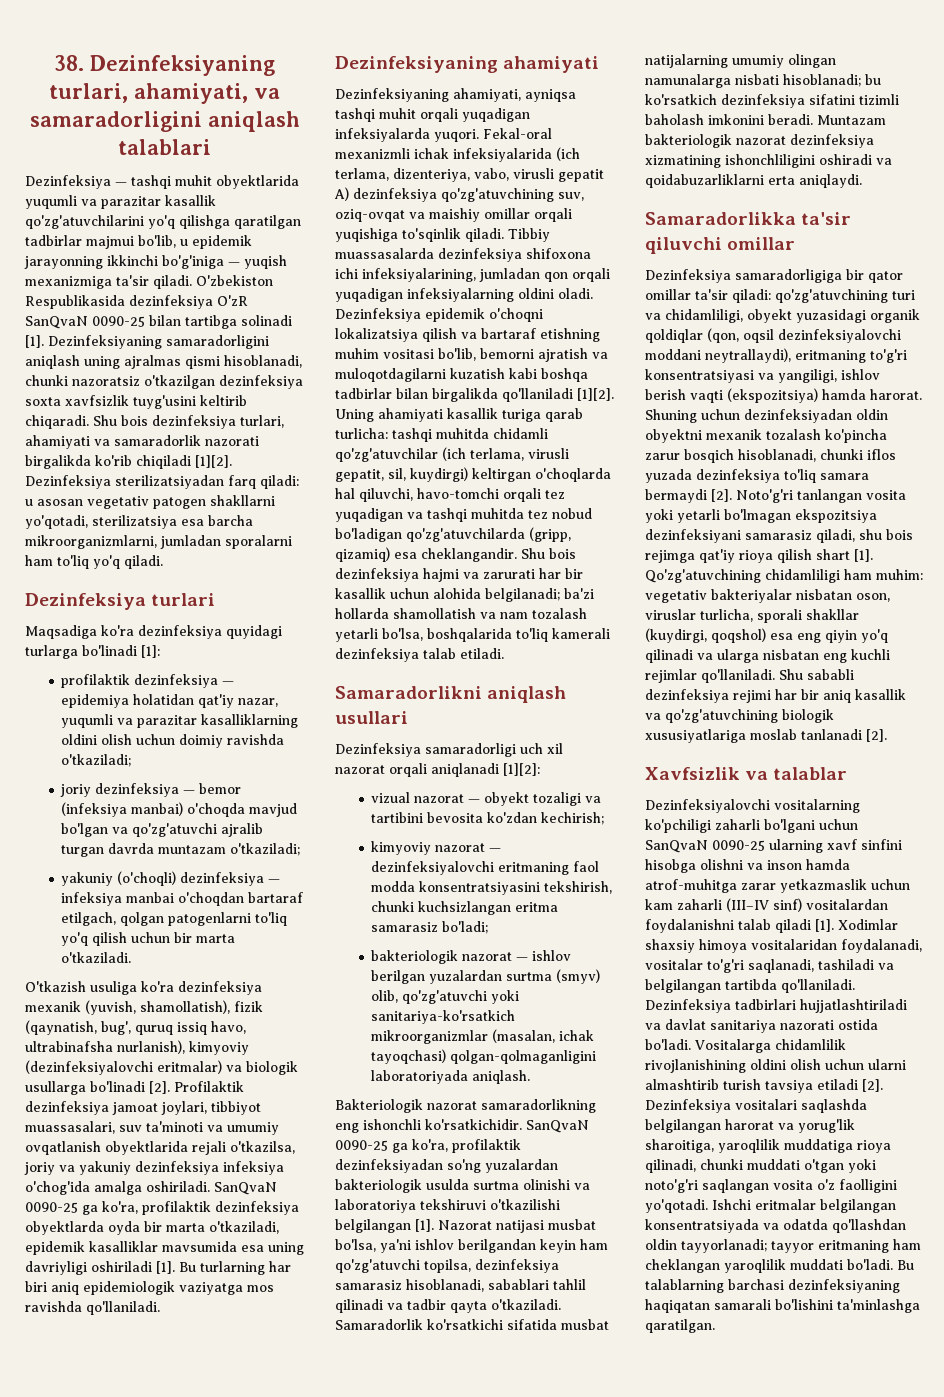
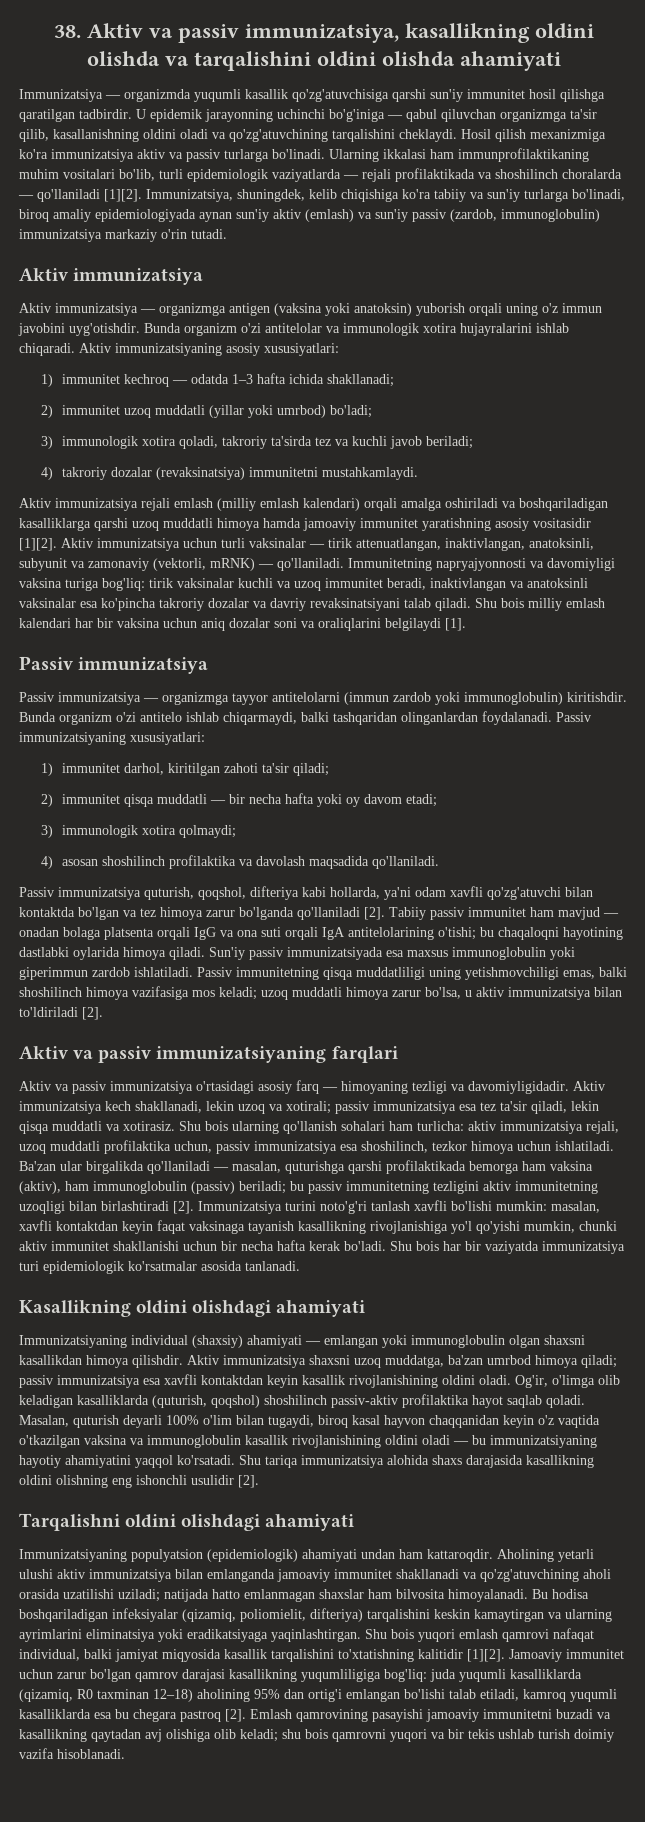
[90,55,275,76] [49,83,280,104] [29,111,300,132] [118,139,211,155] [25,175,299,189] [25,195,216,209] [25,215,301,229] [25,235,188,249] Dezinfeksiyaning turlari, ahamiyati, va samaradorligini aniqlash talablari // Dezinfeksiya — tashqi muhit obyektlarida yuqumli va parazitar kasallik qo'zg'atuvchilarini yo'q qilishga qaratilgan tadbirlar majmui bo'lib, u -> [86,23,594,43] [86,51,561,71] [19,89,605,102] [19,109,146,122] Aktiv va passiv immunizatsiya, kasallikning oldini olishda va tarqalishini oldini olishda ahamiyati // Immunizatsiya — organizmda yuqumli kasallik qo'zg'atuvchisiga qarshi sun'iy immunitet hosil qilishga qaratilgan tadbirdir. U
[107,255,158,266] ikkinchi -> [277,109,325,119] uchinchi
[244,255,287,269] [25,275,273,289] [25,295,248,309] [25,315,292,329] [25,335,269,349] [25,355,302,369] [25,375,303,389] [25,395,247,409] [25,415,284,429] [25,435,259,449] [25,455,232,469] [25,475,299,489] [25,495,275,509] [25,515,253,529] [25,535,292,549] [25,555,163,569] [25,593,216,610] [25,625,282,639] [25,645,160,659] [61,674,235,688] [61,694,279,708] [61,714,299,728] [61,734,285,748] [61,754,132,767] [60,783,242,797] [61,802,298,817] [61,823,264,837] [61,843,301,857] [61,871,281,886] [61,892,304,906] [61,912,288,926] [61,932,236,946] [61,952,132,963] [25,981,262,995] [25,1000,263,1015] [25,1020,246,1035] [25,1040,249,1055] [25,1060,298,1075] [25,1081,244,1095] [25,1101,261,1115] [25,1121,279,1135] [25,1141,295,1155] [24,1161,284,1175] [25,1181,277,1195] [25,1201,299,1215] [25,1221,279,1235] [25,1241,304,1255] [25,1261,291,1275] [25,1281,274,1295] [25,1301,160,1315] [335,56,600,73] [335,88,576,102] [335,108,530,122] [335,128,552,142] [335,147,580,162] [335,168,604,182] [334,187,584,202] [335,208,572,222] [335,228,550,242] [335,248,591,262] [335,268,610,282] [335,288,593,302] [335,308,543,322] [335,328,600,342] [335,348,608,362] [335,368,588,382] [335,388,614,402] [335,408,583,422] [335,428,548,442] [335,447,569,462] [335,467,611,482] [335,488,565,502] [335,508,592,522] [335,527,571,542] [335,547,576,562] [335,568,583,582] [335,588,594,602] [335,608,587,619] [335,628,610,642] [335,648,504,662] [335,686,567,703] [335,711,408,724] [335,743,563,757] [335,763,540,777] [371,792,602,806] [371,812,605,825] [371,841,502,855] [371,861,600,875] [371,881,613,895] [371,901,559,915] [371,921,489,934] [371,950,572,964] [371,969,601,984] [371,990,520,1004] [371,1010,516,1024] [371,1029,595,1044] [371,1049,597,1064] [371,1070,531,1084] [335,1099,596,1113] [335,1119,589,1133] [335,1139,521,1153] [335,1159,558,1173] [335,1179,590,1193] [335,1199,560,1213] [335,1219,596,1233] [335,1239,608,1253] [335,1259,559,1273] [335,1279,586,1292] [335,1299,561,1313] [335,1319,609,1330] [645,54,836,68] [645,74,881,88] [645,94,899,108] [645,114,886,125] [645,134,874,148] [645,154,892,168] [645,174,862,188] [645,212,852,225] [645,237,796,254] [645,269,903,283] [645,289,915,303] [645,309,920,323] [645,328,901,343] [645,348,907,363] [645,369,880,383] [645,388,922,403] [645,409,888,423] [645,429,887,443] [645,449,896,463] [645,469,869,483] [645,489,906,503] [645,509,877,523] [645,529,913,543] [645,549,873,563] [645,569,923,583] [645,589,890,603] [645,609,859,623] [645,628,888,643] [645,649,890,663] [645,669,854,683] [645,689,906,703] [645,709,834,723] [645,729,887,743] [645,767,848,780] [645,799,860,813] [645,819,858,833] [645,839,902,853] [645,859,850,873] [645,879,910,893] [645,898,888,912] [645,919,898,933] [645,939,922,953] [645,959,894,973] [645,979,855,993] [645,999,907,1013] [645,1019,878,1033] [645,1039,846,1053] [645,1059,906,1073] [645,1079,883,1093] [645,1099,867,1113] [645,1119,855,1133] [645,1139,891,1153] [645,1159,876,1173] [645,1179,897,1193] [645,1199,896,1213] [645,1219,906,1233] [645,1239,921,1253] [645,1259,914,1273] [645,1279,900,1293] [645,1299,920,1313] [645,1319,715,1333] yuqish mexanizmiga ta'sir qiladi. O'zbekiston Respublikasida dezinfeksiya O'zR SanQvaN 0090-25 bilan tartibga solinadi [1]. Dezinfeksiyaning samaradorligini aniqlash uning ajralmas qismi hisoblanadi, chunki nazoratsiz o'tkazilgan dezinfeksiya soxta xavfsizlik tuyg'usini keltirib chiqaradi. Shu bois dezinfeksiya turlari, ahamiyati va samaradorlik nazorati birgalikda ko'rib chiqiladi [1][2]. Dezinfeksiya sterilizatsiyadan farq qiladi: u asosan vegetativ patogen shakllarni yo'qotadi, sterilizatsiya esa barcha mikroorganizmlarni, jumladan sporalarni ham to'liq yo'q qiladi. // Dezinfeksiya turlari // Maqsadiga ko'ra dezinfeksiya quyidagi turlarga bo'linadi [1]: // profilaktik dezinfeksiya — epidemiya holatidan qat'iy nazar, yuqumli va parazitar kasalliklarning oldini olish uchun doimiy ravishda o'tkaziladi; // joriy dezinfeksiya — bemor (infeksiya manbai) o'choqda mavjud bo'lgan va qo'zg'atuvchi ajralib turgan davrda muntazam o'tkaziladi; // yakuniy (o'choqli) dezinfeksiya — infeksiya manbai o'choqdan bartaraf etilgach, qolgan patogenlarni to'liq yo'q qilish uchun bir marta o'tkaziladi. // O'tkazish usuliga ko'ra dezinfeksiya mexanik (yuvish, shamollatish), fizik (qaynatish, bug', quruq issiq havo, ultrabinafsha nurlanish), kimyoviy (dezinfeksiyalovchi eritmalar) va biologik usullarga bo'linadi [2]. Profilaktik dezinfeksiya jamoat joylari, tibbiyot muassasalari, suv ta'minoti va umumiy ovqatlanish obyektlarida rejali o'tkazilsa, joriy va yakuniy dezinfeksiya infeksiya o'chog'ida amalga oshiriladi. SanQvaN 0090-25 ga ko'ra, profilaktik dezinfeksiya obyektlarda oyda bir marta o'tkaziladi, epidemik kasalliklar mavsumida esa uning davriyligi oshiriladi [1]. Bu turlarning har biri aniq epidemiologik vaziyatga mos ravishda qo'llaniladi. // Dezinfeksiyaning ahamiyati // Dezinfeksiyaning ahamiyati, ayniqsa tashqi muhit orqali yuqadigan infeksiyalarda yuqori. Fekal-oral mexanizmli ichak infeksiyalarida (ich terlama, dizenteriya, vabo, virusli gepatit A) dezinfeksiya qo'zg'atuvchining suv, oziq-ovqat va maishiy omillar orqali yuqishiga to'sqinlik qiladi. Tibbiy muassasalarda dezinfeksiya shifoxona ichi infeksiyalarining, jumladan qon orqali yuqadigan infeksiyalarning oldini oladi. Dezinfeksiya epidemik o'choqni lokalizatsiya qilish va bartaraf etishning muhim vositasi bo'lib, bemorni ajratish va muloqotdagilarni kuzatish kabi boshqa tadbirlar bilan birgalikda qo'llaniladi [1][2]. Uning ahamiyati kasallik turiga qarab turlicha: tashqi muhitda chidamli qo'zg'atuvchilar (ich terlama, virusli gepatit, sil, kuydirgi) keltirgan o'choqlarda hal qiluvchi, havo-tomchi orqali tez yuqadigan va tashqi muhitda tez nobud bo'ladigan qo'zg'atuvchilarda (gripp, qizamiq) esa cheklangandir. Shu bois dezinfeksiya hajmi va zarurati har bir kasallik uchun alohida belgilanadi; ba'zi hollarda shamollatish va nam tozalash yetarli bo'lsa, boshqalarida to'liq kamerali dezinfeksiya talab etiladi. // Samaradorlikni aniqlash usullari // Dezinfeksiya samaradorligi uch xil nazorat orqali aniqlanadi [1][2]: // vizual nazorat — obyekt tozaligi va tartibini bevosita ko'zdan kechirish; // kimyoviy nazorat — dezinfeksiyalovchi eritmaning faol modda konsentratsiyasini tekshirish, chunki kuchsizlangan eritma samarasiz bo'ladi; // bakteriologik nazorat — ishlov berilgan yuzalardan surtma (smyv) olib, qo'zg'atuvchi yoki sanitariya-ko'rsatkich mikroorganizmlar (masalan, ichak tayoqchasi) qolgan-qolmaganligini laboratoriyada aniqlash. // Bakteriologik nazorat samaradorlikning eng ishonchli ko'rsatkichidir. SanQvaN 0090-25 ga ko'ra, profilaktik dezinfeksiyadan so'ng yuzalardan bakteriologik usulda surtma olinishi va laboratoriya tekshiruvi o'tkazilishi belgilangan [1]. Nazorat natijasi musbat bo'lsa, ya'ni ishlov berilgandan keyin ham qo'zg'atuvchi topilsa, dezinfeksiya samarasiz hisoblanadi, sabablari tahlil qilinadi va tadbir qayta o'tkaziladi. Samaradorlik ko'rsatkichi sifatida musbat natijalarning umumiy olingan namunalarga nisbati hisoblanadi; bu ko'rsatkich dezinfeksiya sifatini tizimli baholash imkonini beradi. Muntazam bakteriologik nazorat dezinfeksiya xizmatining ishonchliligini oshiradi va qoidabuzarliklarni erta aniqlaydi. // Samaradorlikka ta'sir qiluvchi omillar // Dezinfeksiya samaradorligiga bir qator omillar ta'sir qiladi: qo'zg'atuvchining turi va chidamliligi, obyekt yuzasidagi organik qoldiqlar (qon, oqsil dezinfeksiyalovchi moddani neytrallaydi), eritmaning to'g'ri konsentratsiyasi va yangiligi, ishlov berish vaqti (ekspozitsiya) hamda harorat. Shuning uchun dezinfeksiyadan oldin obyektni mexanik tozalash ko'pincha zarur bosqich hisoblanadi, chunki iflos yuzada dezinfeksiya to'liq samara bermaydi [2]. Noto'g'ri tanlangan vosita yoki yetarli bo'lmagan ekspozitsiya dezinfeksiyani samarasiz qiladi, shu bois rejimga qat'iy rioya qilish shart [1]. Qo'zg'atuvchining chidamliligi ham muhim: vegetativ bakteriyalar nisbatan oson, viruslar turlicha, sporali shakllar (kuydirgi, qoqshol) esa eng qiyin yo'q qilinadi va ularga nisbatan eng kuchli rejimlar qo'llaniladi. Shu sababli dezinfeksiya rejimi har bir aniq kasallik va qo'zg'atuvchining biologik xususiyatlariga moslab tanlanadi [2]. // Xavfsizlik va talablar // Dezinfeksiyalovchi vositalarning ko'pchiligi zaharli bo'lgani uchun SanQvaN 0090-25 ularning xavf sinfini hisobga olishni va inson hamda atrof-muhitga zarar yetkazmaslik uchun kam zaharli (III–IV sinf) vositalardan foydalanishni talab qiladi [1]. Xodimlar shaxsiy himoya vositalaridan foydalanadi, vositalar to'g'ri saqlanadi, tashiladi va belgilangan tartibda qo'llaniladi. Dezinfeksiya tadbirlari hujjatlashtiriladi va davlat sanitariya nazorati ostida bo'ladi. Vositalarga chidamlilik rivojlanishining oldini olish uchun ularni almashtirib turish tavsiya etiladi [2]. Dezinfeksiya vositalari saqlashda belgilangan harorat va yorug'lik sharoitiga, yaroqlilik muddatiga rioya qilinadi, chunki muddati o'tgan yoki noto'g'ri saqlangan vosita o'z faolligini yo'qotadi. Ishchi eritmalar belgilangan konsentratsiyada va odatda qo'llashdan oldin tayyorlanadi; tayyor eritmaning ham cheklangan yaroqlilik muddati bo'ladi. Bu talablarning barchasi dezinfeksiyaning haqiqatan samarali bo'lishini ta'minlashga qaratilgan. -> [406,109,597,122] [19,129,606,142] [19,148,589,162] [19,168,622,182] [18,189,625,202] [19,209,600,222] [19,229,227,242] [19,268,204,285] [19,303,602,316] [18,323,569,336] [19,343,339,356] [40,373,395,387] [40,405,373,418] [40,436,474,449] [40,467,419,480] [19,498,608,511] [19,518,591,531] [19,538,594,551] [19,558,615,571] [19,578,588,591] [19,598,605,611] [19,618,466,631] [19,656,209,674] [19,692,627,705] [19,711,591,725] [19,732,205,745] [40,763,330,776] [40,793,438,807] [40,825,237,838] [40,855,440,869] [19,886,593,900] [19,907,619,920] [19,927,623,940] [19,947,575,960] [19,967,627,980] [19,986,622,1000] [19,1007,103,1020] [19,1046,398,1063] [19,1080,605,1094] [19,1101,599,1114] [19,1121,619,1134] [19,1140,614,1154] [19,1160,593,1174] [19,1181,598,1194] [19,1200,600,1214] [19,1220,617,1234] [19,1240,625,1254] [19,1261,300,1274] [19,1300,366,1317] [19,1335,585,1348] [19,1355,617,1368] [19,1374,620,1388] [19,1394,585,1408] [19,1415,600,1428] [19,1435,597,1448] [19,1455,594,1468] [19,1475,259,1488] [19,1513,355,1531] [19,1549,594,1562] [19,1569,611,1582] [19,1589,589,1602] [19,1608,612,1622] [19,1628,594,1642] [19,1649,624,1662] [19,1669,582,1682] [19,1689,617,1702] [19,1709,611,1722] [19,1729,614,1742] [19,1748,125,1759] qabul qiluvchan organizmga ta'sir qilib, kasallanishning oldini oladi va qo'zg'atuvchining tarqalishini cheklaydi. Hosil qilish mexanizmiga ko'ra immunizatsiya aktiv va passiv turlarga bo'linadi. Ularning ikkalasi ham immunprofilaktikaning muhim vositalari bo'lib, turli epidemiologik vaziyatlarda — rejali profilaktikada va shoshilinch choralarda — qo'llaniladi [1][2]. Immunizatsiya, shuningdek, kelib chiqishiga ko'ra tabiiy va sun'iy turlarga bo'linadi, biroq amaliy epidemiologiyada aynan sun'iy aktiv (emlash) va sun'iy passiv (zardob, immunoglobulin) immunizatsiya markaziy o'rin tutadi. // Aktiv immunizatsiya // Aktiv immunizatsiya — organizmga antigen (vaksina yoki anatoksin) yuborish orqali uning o'z immun javobini uyg'otishdir. Bunda organizm o'zi antitelolar va immunologik xotira hujayralarini ishlab chiqaradi. Aktiv immunizatsiyaning asosiy xususiyatlari: // 1) immunitet kechroq — odatda 1–3 hafta ichida shakllanadi; // 2) immunitet uzoq muddatli (yillar yoki umrbod) bo'ladi; // 3) immunologik xotira qoladi, takroriy ta'sirda tez va kuchli javob beriladi; // 4) takroriy dozalar (revaksinatsiya) immunitetni mustahkamlaydi. // Aktiv immunizatsiya rejali emlash (milliy emlash kalendari) orqali amalga oshiriladi va boshqariladigan kasalliklarga qarshi uzoq muddatli himoya hamda jamoaviy immunitet yaratishning asosiy vositasidir [1][2]. Aktiv immunizatsiya uchun turli vaksinalar — tirik attenuatlangan, inaktivlangan, anatoksinli, subyunit va zamonaviy (vektorli, mRNK) — qo'llaniladi. Immunitetning napryajyonnosti va davomiyligi vaksina turiga bog'liq: tirik vaksinalar kuchli va uzoq immunitet beradi, inaktivlangan va anatoksinli vaksinalar esa ko'pincha takroriy dozalar va davriy revaksinatsiyani talab qiladi. Shu bois milliy emlash kalendari har bir vaksina uchun aniq dozalar soni va oraliqlarini belgilaydi [1]. // Passiv immunizatsiya // Passiv immunizatsiya — organizmga tayyor antitelolarni (immun zardob yoki immunoglobulin) kiritishdir. Bunda organizm o'zi antitelo ishlab chiqarmaydi, balki tashqaridan olinganlardan foydalanadi. Passiv immunizatsiyaning xususiyatlari: // 1) immunitet darhol, kiritilgan zahoti ta'sir qiladi; // 2) immunitet qisqa muddatli — bir necha hafta yoki oy davom etadi; // 3) immunologik xotira qolmaydi; // 4) asosan shoshilinch profilaktika va davolash maqsadida qo'llaniladi. // Passiv immunizatsiya quturish, qoqshol, difteriya kabi hollarda, ya'ni odam xavfli qo'zg'atuvchi bilan kontaktda bo'lgan va tez himoya zarur bo'lganda qo'llaniladi [2]. Tabiiy passiv immunitet ham mavjud — onadan bolaga platsenta orqali IgG va ona suti orqali IgA antitelolarining o'tishi; bu chaqaloqni hayotining dastlabki oylarida himoya qiladi. Sun'iy passiv immunizatsiyada esa maxsus immunoglobulin yoki giperimmun zardob ishlatiladi. Passiv immunitetning qisqa muddatliligi uning yetishmovchiligi emas, balki shoshilinch himoya vazifasiga mos keladi; uzoq muddatli himoya zarur bo'lsa, u aktiv immunizatsiya bilan to'ldiriladi [2]. // Aktiv va passiv immunizatsiyaning farqlari // Aktiv va passiv immunizatsiya o'rtasidagi asosiy farq — himoyaning tezligi va davomiyligidadir. Aktiv immunizatsiya kech shakllanadi, lekin uzoq va xotirali; passiv immunizatsiya esa tez ta'sir qiladi, lekin qisqa muddatli va xotirasiz. Shu bois ularning qo'llanish sohalari ham turlicha: aktiv immunizatsiya rejali, uzoq muddatli profilaktika uchun, passiv immunizatsiya esa shoshilinch, tezkor himoya uchun ishlatiladi. Ba'zan ular birgalikda qo'llaniladi — masalan, quturishga qarshi profilaktikada bemorga ham vaksina (aktiv), ham immunoglobulin (passiv) beriladi; bu passiv immunitetning tezligini aktiv immunitetning uzoqligi bilan birlashtiradi [2]. Immunizatsiya turini noto'g'ri tanlash xavfli bo'lishi mumkin: masalan, xavfli kontaktdan keyin faqat vaksinaga tayanish kasallikning rivojlanishiga yo'l qo'yishi mumkin, chunki aktiv immunitet shakllanishi uchun bir necha hafta kerak bo'ladi. Shu bois har bir vaziyatda immunizatsiya turi epidemiologik ko'rsatmalar asosida tanlanadi. // Kasallikning oldini olishdagi ahamiyati // Immunizatsiyaning individual (shaxsiy) ahamiyati — emlangan yoki immunoglobulin olgan shaxsni kasallikdan himoya qilishdir. Aktiv immunizatsiya shaxsni uzoq muddatga, ba'zan umrbod himoya qiladi; passiv immunizatsiya esa xavfli kontaktdan keyin kasallik rivojlanishining oldini oladi. Og'ir, o'limga olib keladigan kasalliklarda (quturish, qoqshol) shoshilinch passiv-aktiv profilaktika hayot saqlab qoladi. Masalan, quturish deyarli 100% o'lim bilan tugaydi, biroq kasal hayvon chaqqanidan keyin o'z vaqtida o'tkazilgan vaksina va immunoglobulin kasallik rivojlanishining oldini oladi — bu immunizatsiyaning hayotiy ahamiyatini yaqqol ko'rsatadi. Shu tariqa immunizatsiya alohida shaxs darajasida kasallikning oldini olishning eng ishonchli usulidir [2]. // Tarqalishni oldini olishdagi ahamiyati // Immunizatsiyaning populyatsion (epidemiologik) ahamiyati undan ham kattaroqdir. Aholining yetarli ulushi aktiv immunizatsiya bilan emlanganda jamoaviy immunitet shakllanadi va qo'zg'atuvchining aholi orasida uzatilishi uziladi; natijada hatto emlanmagan shaxslar ham bilvosita himoyalanadi. Bu hodisa boshqariladigan infeksiyalar (qizamiq, poliomielit, difteriya) tarqalishini keskin kamaytirgan va ularning ayrimlarini eliminatsiya yoki eradikatsiyaga yaqinlashtirgan. Shu bois yuqori emlash qamrovi nafaqat individual, balki jamiyat miqyosida kasallik tarqalishini to'xtatishning kalitidir [1][2]. Jamoaviy immunitet uchun zarur bo'lgan qamrov darajasi kasallikning yuqumliligiga bog'liq: juda yuqumli kasalliklarda (qizamiq, R0 taxminan 12–18) aholining 95% dan ortig'i emlangan bo'lishi talab etiladi, kamroq yuqumli kasalliklarda esa bu chegara pastroq [2]. Emlash qamrovining pasayishi jamoaviy immunitetni buzadi va kasallikning qaytadan avj olishiga olib keladi; shu bois qamrovni yuqori va bir tekis ushlab turish doimiy vazifa hisoblanadi.

